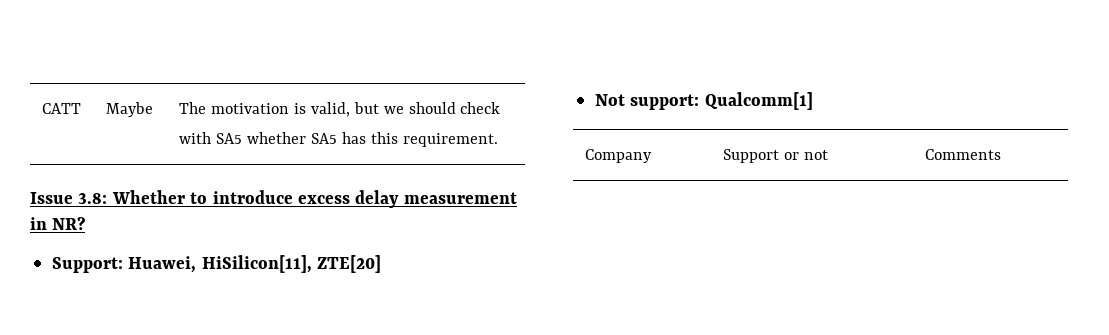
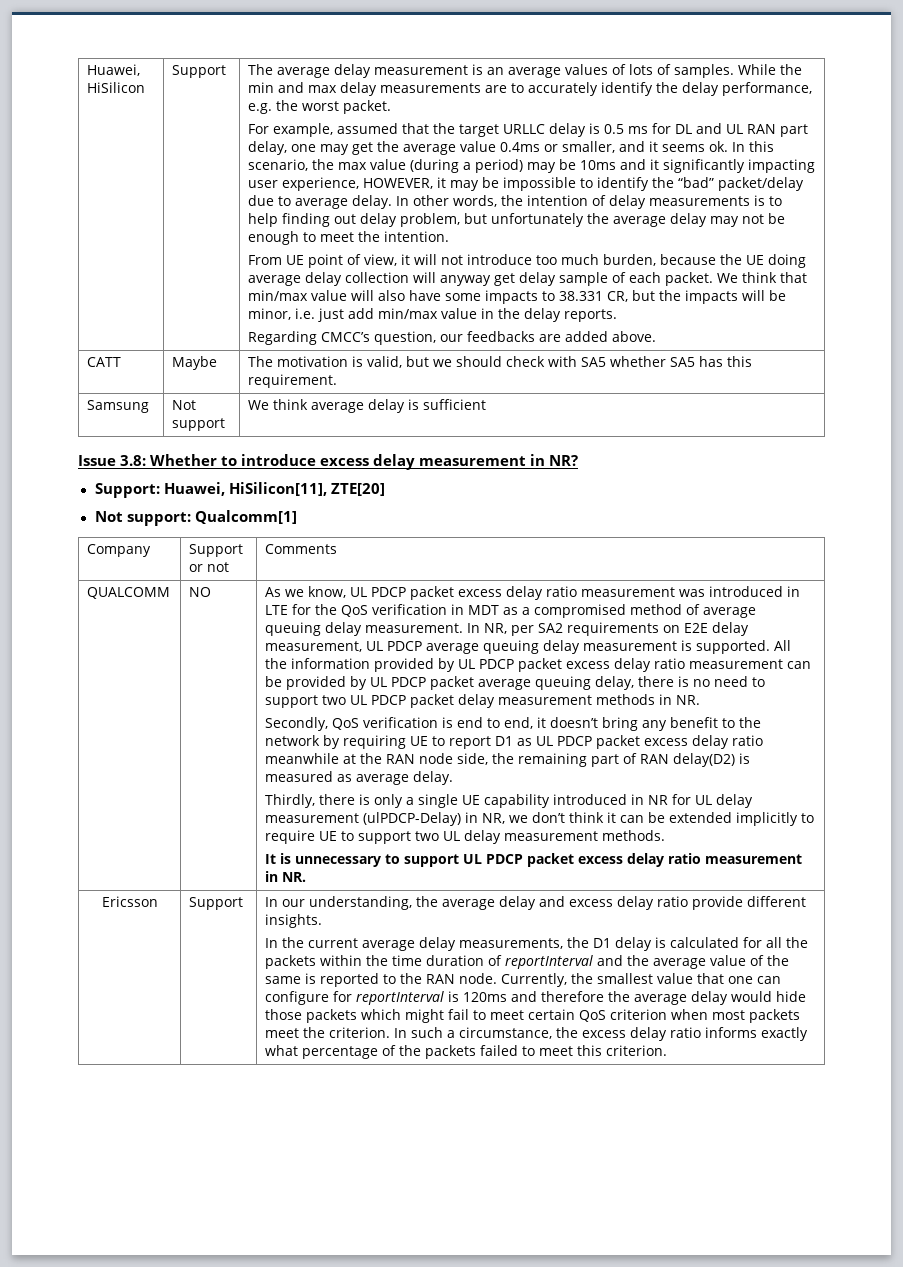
(42, 108) none -> [87,64,141,76] [87,82,146,93] [172,65,227,78] [248,64,803,78] [248,82,813,96] [248,100,392,114] [248,123,809,137] [248,141,775,155] [248,159,816,173] [248,177,805,191] [248,195,783,209] [248,213,786,227] [248,231,450,245] [248,254,807,268] [248,272,808,286] [248,290,787,304] [248,308,618,322] [248,331,657,345] Huawei, HiSilicon | Support | The average delay measurement is an average values of lots of samples. While the min and max delay measurements are to accurately identify the delay performance, e.g. the worst packet. // For example, assumed that the target URLLC delay is 0.5 ms for DL and UL RAN part delay, one may get the average value 0.4ms or smaller, and it seems ok. In this scenario, the max value (during a period) may be 10ms and it significantly impacting user experience, HOWEVER, it may be impossible to identify the “bad” packet/delay due to average delay. In other words, the intention of delay measurements is to help finding out delay problem, but unfortunately the average delay may not be enough to meet the intention. // From UE point of view, it will not introduce too much burden, because the UE doing average delay collection will anyway get delay sample of each packet. We think that min/max value will also have some impacts to 38.331 CR, but the impacts will be minor, i.e. just add min/max value in the delay reports. // Regarding CMCC’s question, our feedbacks are added above. //
(498, 140) none -> [87,400,150,413] [172,400,197,410] [172,418,226,431] [248,399,487,413] // Samsung | Not support | We think average delay is sufficient
(1002, 154) none -> [87,587,171,599] [189,587,212,597] [265,586,801,600] [265,604,757,618] [265,622,750,636] [265,640,792,654] [265,658,812,672] [265,676,766,690] [265,694,701,708] [265,717,762,731] [265,735,764,749] [265,753,751,767] [265,771,454,785] [265,794,754,808] [265,812,815,826] [265,830,666,844] [265,853,803,867] [265,871,307,882] [101,896,158,907] [189,897,244,910] [265,896,807,910] [265,914,323,928] [265,937,809,951] [265,955,790,969] [265,973,782,987] [265,991,807,1005] [265,1009,801,1023] [265,1027,809,1041] [265,1045,668,1059] // QUALCOMM | NO | As we know, UL PDCP packet excess delay ratio measurement was introduced in LTE for the QoS verification in MDT as a compromised method of average queuing delay measurement. In NR, per SA2 requirements on E2E delay measurement, UL PDCP average queuing delay measurement is supported. All the information provided by UL PDCP packet excess delay ratio measurement can be provided by UL PDCP packet average queuing delay, there is no need to support two UL PDCP packet delay measurement methods in NR. // Secondly, QoS verification is end to end, it doesn’t bring any benefit to the network by requiring UE to report D1 as UL PDCP packet excess delay ratio meanwhile at the RAN node side, the remaining part of RAN delay(D2) is measured as average delay. // Thirdly, there is only a single UE capability introduced in NR for UL delay measurement (ulPDCP-Delay) in NR, we don’t think it can be extended implicitly to require UE to support two UL delay measurement methods. // It is unnecessary to support UL PDCP packet excess delay ratio measurement in NR. // Ericsson | Support | In our understanding, the average delay and excess delay ratio provide different insights. // In the current average delay measurements, the D1 delay is calculated for all the packets within the time duration of reportInterval and the average value of the same is reported to the RAN node. Currently, the smallest value that one can configure for reportInterval is 120ms and therefore the average delay would hide those packets which might fail to meet certain QoS criterion when most packets meet the criterion. In such a circumstance, the excess delay ratio informs exactly what percentage of the packets failed to meet this criterion.

